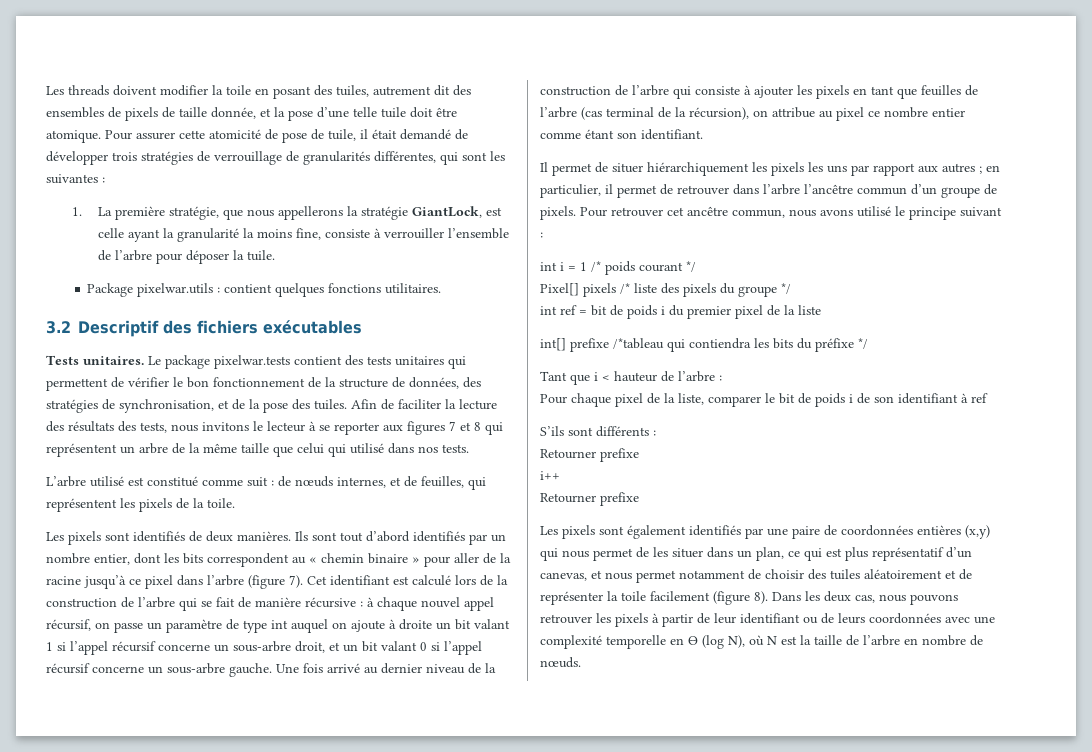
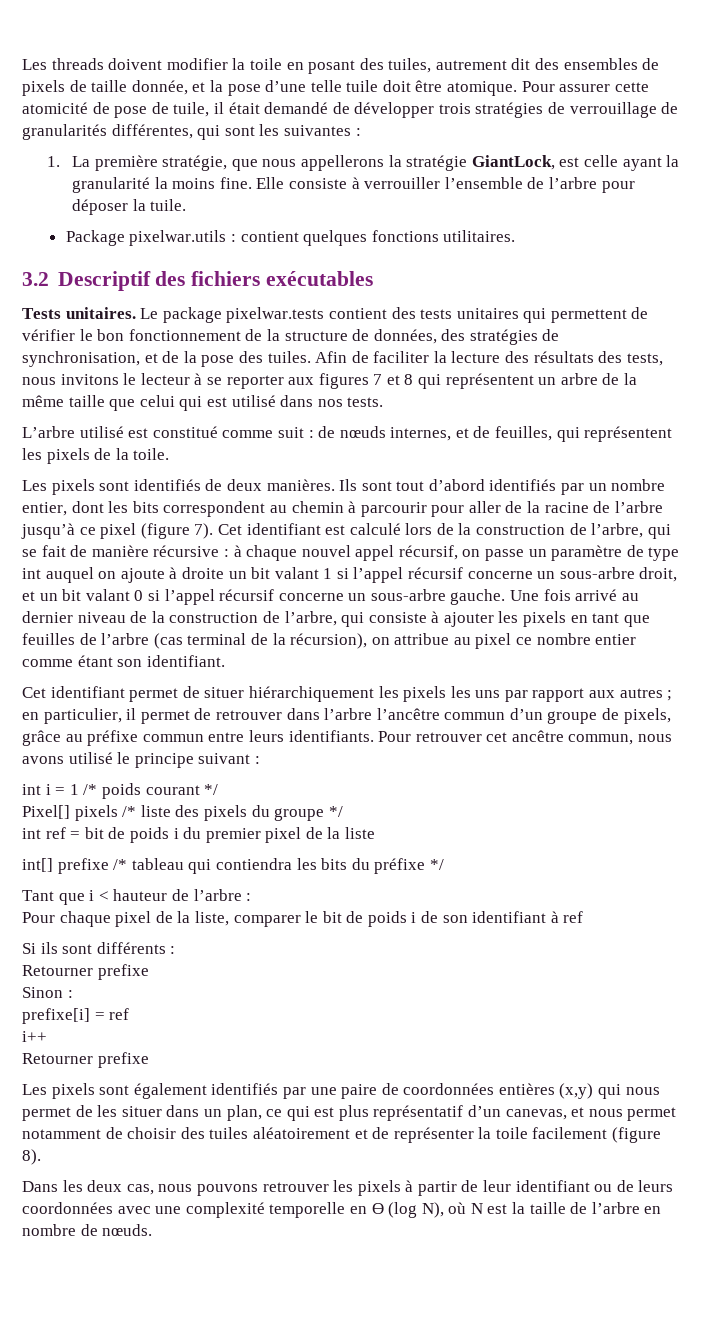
[295,228,321,240] fine, -> [219,177,285,189] fine. Elle
(346, 450) none -> [206,397,227,407] est
[309,553,420,564] « chemin binaire » -> [291,501,427,517] chemin à parcourir
(81, 580) none -> [593,501,663,513] de l’arbre
[177,575,244,586] dans l’arbre -> (137, 531) none
[138,597,175,608] l’arbre -> [591,523,644,538] l’arbre,
[632,85,669,96] l’arbre -> [284,611,337,626] l’arbre,
[540,162,548,172] Il -> [22,686,125,698] Cet identifiant
[540,206,576,220] pixels. -> [623,708,671,724] [22,730,374,746] pixels, grâce au préfixe commun entre leurs identifiants.
[613,338,664,349] /*tableau -> [113,858,184,870] /* tableau
[540,426,564,436] S’ils -> [22,942,58,954] Si ils
(639, 455) none -> [22,987,73,998] [22,1008,130,1024] // Sinon : // prefixe[i] = ref
(768, 597) none -> (41, 1157) //

